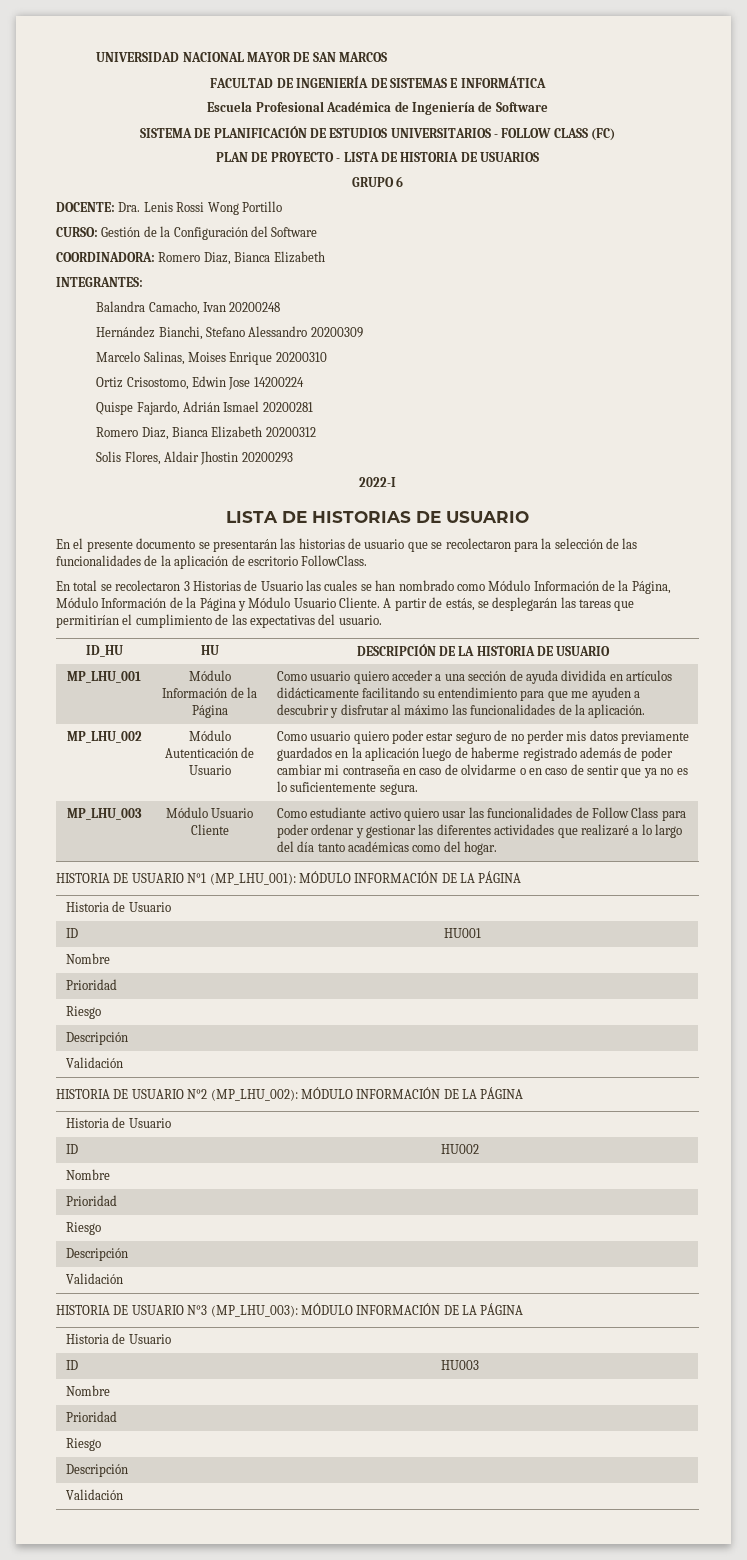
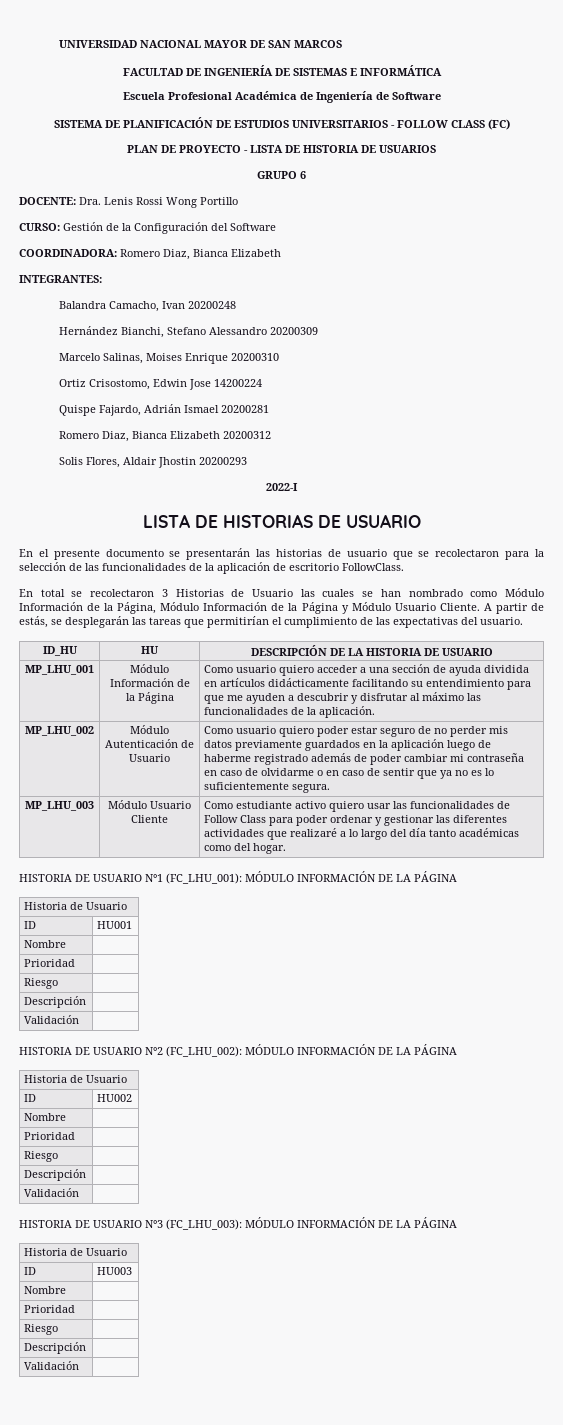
[209,873,296,885] (MP_LHU_001): -> [166,873,242,884] (FC_LHU_001):
[210,1089,298,1101] (MP_LHU_002): -> [166,1046,242,1057] (FC_LHU_002):
[210,1305,298,1317] (MP_LHU_003): -> [166,1219,242,1230] (FC_LHU_003):

